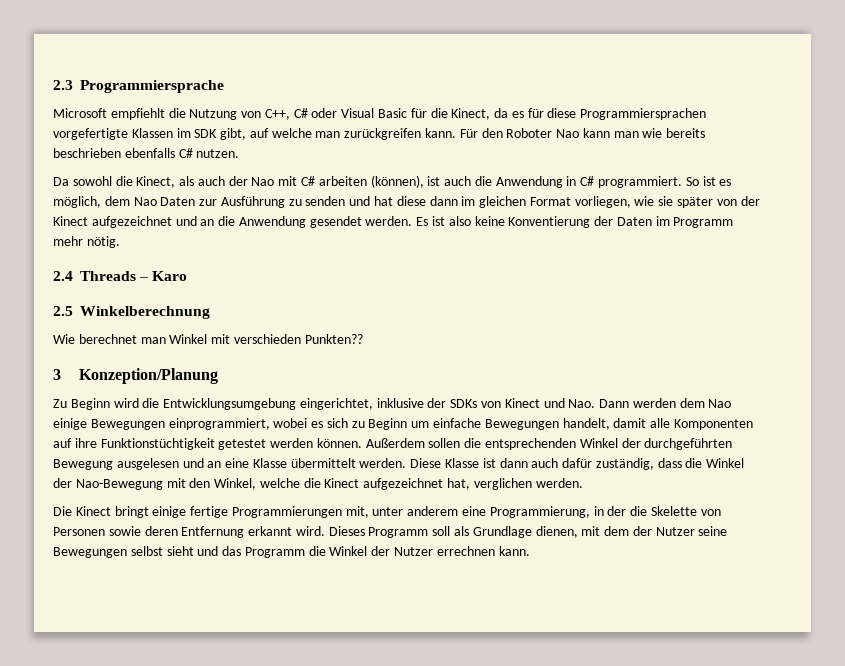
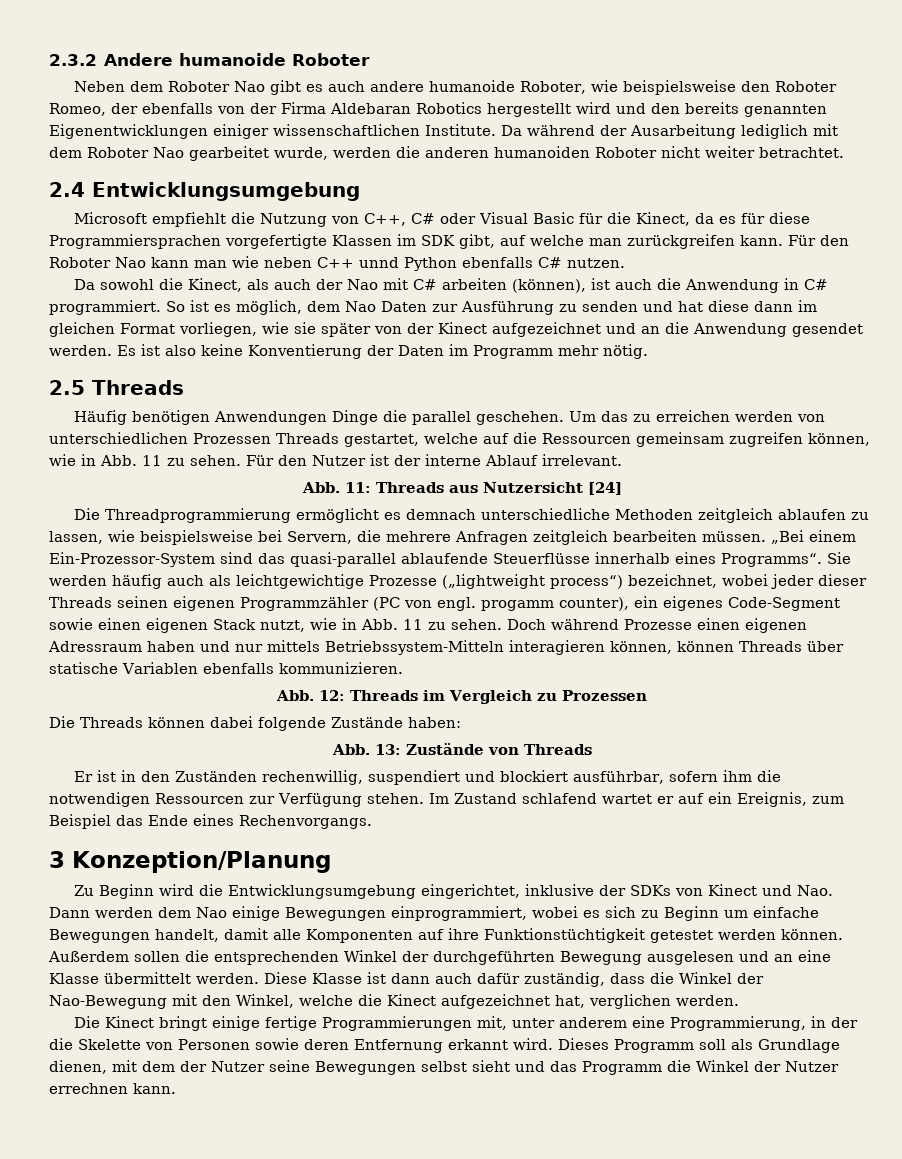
[53,80,224,93] 2.3 Programmiersprache -> [49,53,371,66] [73,80,837,95] [49,102,827,117] [49,124,838,139] [49,146,844,161] [49,182,361,201] 2.3.2 Andere humanoide Roboter // Neben dem Roboter Nao gibt es auch andere humanoide Roboter, wie beispielsweise den Roboter Romeo, der ebenfalls von der Firma Aldebaran Robotics hergestellt wird und den bereits genannten Eigenentwicklungen einiger wissenschaftlichen Institute. Da während der Ausarbeitung lediglich mit dem Roboter Nao gearbeitet wurde, werden die anderen humanoiden Roboter nicht weiter betrachtet. // 2.4 Entwicklungsumgebung
[666,128,706,138] [53,148,121,158] bereits beschrieben -> [264,257,457,271] neben C++ unnd Python
[53,271,188,281] [53,306,210,319] [53,334,363,344] 2.4 Threads – Karo // 2.5 Winkelberechnung // Wie berechnet man Winkel mit verschieden Punkten?? -> [49,380,185,395] [73,410,825,425] [49,432,870,447] [49,454,622,466] [301,482,622,495] [73,508,869,523] [49,530,856,545] [49,552,851,567] [49,574,867,589] [49,596,840,611] [49,618,807,633] [48,640,844,655] [49,662,403,674] [276,690,647,704] [49,716,461,731] [331,743,592,755] [73,770,781,785] [49,792,844,807] [49,814,372,829] 2.5 Threads // Häufig benötigen Anwendungen Dinge die parallel geschehen. Um das zu erreichen werden von unterschiedlichen Prozessen Threads gestartet, welche auf die Ressourcen gemeinsam zugreifen können, wie in Abb. 11 zu sehen. Für den Nutzer ist der interne Ablauf irrelevant. // Abb. 11: Threads aus Nutzersicht [24] // Die Threadprogrammierung ermöglicht es demnach unterschiedliche Methoden zeitgleich ablaufen zu lassen, wie beispielsweise bei Servern, die mehrere Anfragen zeitgleich bearbeiten müssen. „Bei einem Ein-Prozessor-System sind das quasi-parallel ablaufende Steuerflüsse innerhalb eines Programms“. Sie werden häufig auch als leichtgewichtige Prozesse („lightweight process“) bezeichnet, wobei jeder dieser Threads seinen eigenen Programmzähler (PC von engl. progamm counter), ein eigenes Code-Segment sowie einen eigenen Stack nutzt, wie in Abb. 11 zu sehen. Doch während Prozesse einen eigenen Adressraum haben und nur mittels Betriebssystem-Mitteln interagieren können, können Threads über statische Variablen ebenfalls kommunizieren. // Abb. 12: Threads im Vergleich zu Prozessen // Die Threads können dabei folgende Zustände haben: // Abb. 13: Zustände von Threads // Er ist in den Zuständen rechenwillig, suspendiert und blockiert ausführbar, sofern ihm die notwendigen Ressourcen zur Verfügung stehen. Im Zustand schlafend wartet er auf ein Ereignis, zum Beispiel das Ende eines Rechenvorgangs.

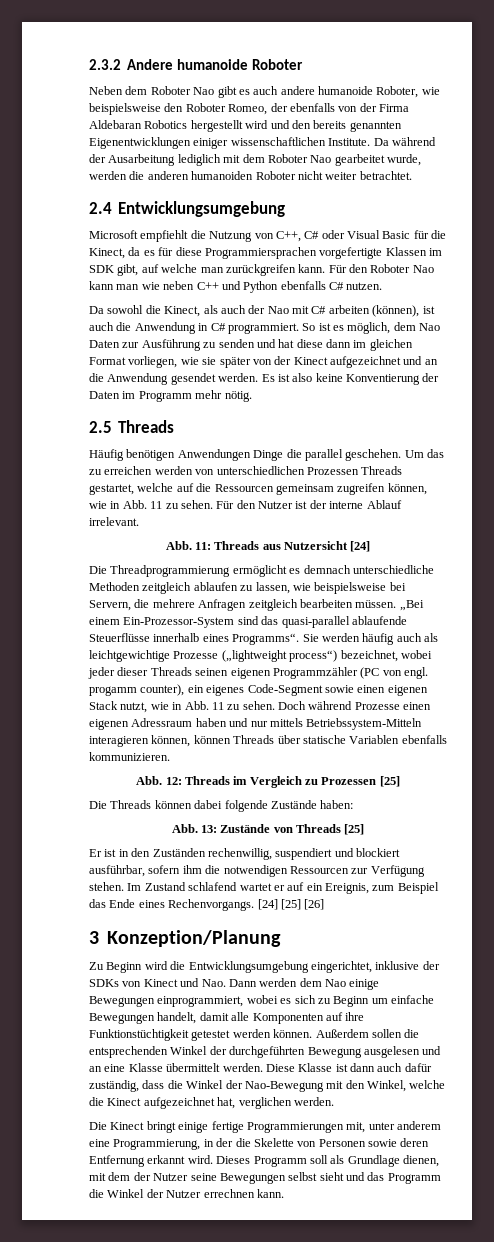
[359,257,399,268] unnd -> [221,281,241,290] und
(647, 695) none -> [379,776,400,787] [25]
(592, 749) none -> [344,824,365,835] [25]
(372, 822) none -> [257,899,325,910] [24] [25] [26]

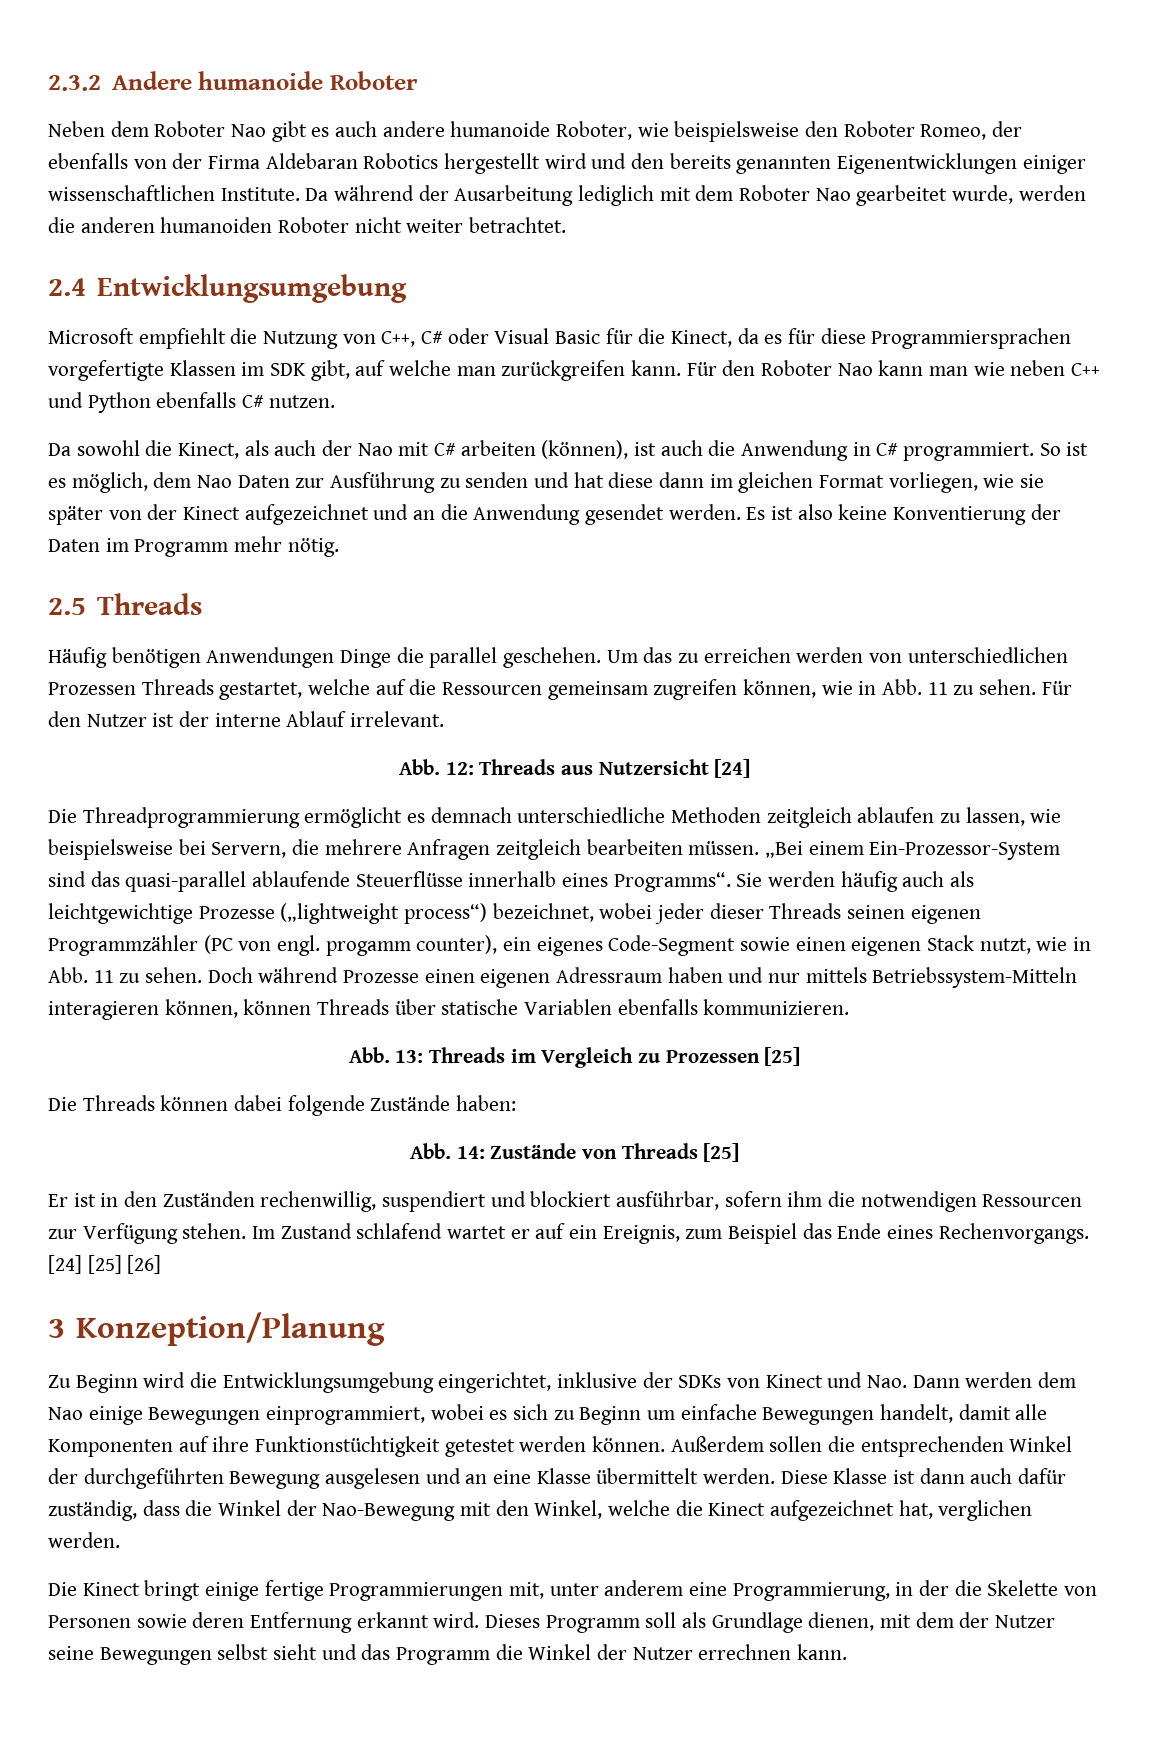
[194,542,211,550] 11: -> [445,762,474,775] 12:
[165,777,182,785] 12: -> [395,1050,424,1063] 13:
[200,825,217,833] 13: -> [456,1146,485,1159] 14:

